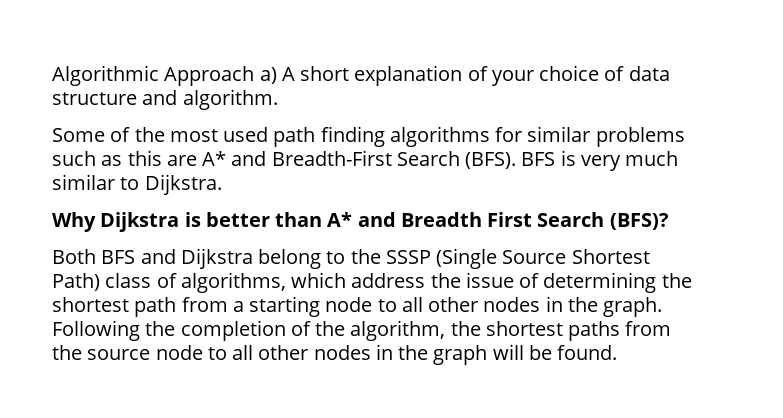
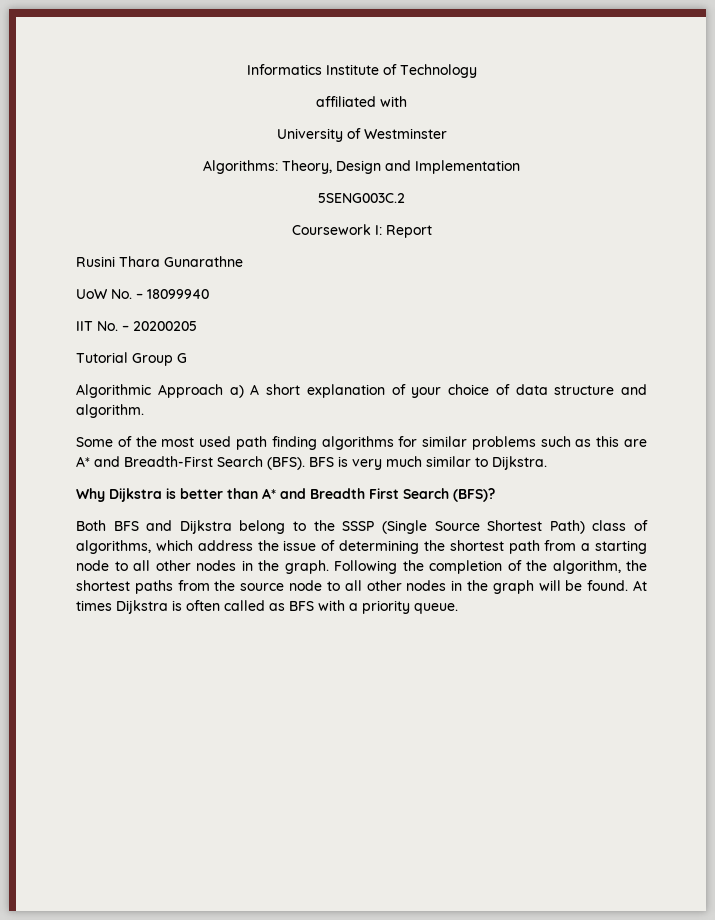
(52, 75) none -> [246,64,477,78] [316,96,407,107] [276,128,447,142] [203,160,520,174] [318,193,405,203] [291,224,432,238] [76,256,243,267] [76,289,209,299] [76,321,197,331] [76,352,187,366] Informatics Institute of Technology // affiliated with // University of Westminster // Algorithms: Theory, Design and Implementation // 5SENG003C.2 // Coursework I: Report // Rusini Thara Gunarathne // UoW No. – 18099940 // IIT No. – 20200205 // Tutorial Group G //
(618, 352) none -> [633,580,647,591] [76,600,458,614] At times Dijkstra is often called as BFS with a priority queue.

